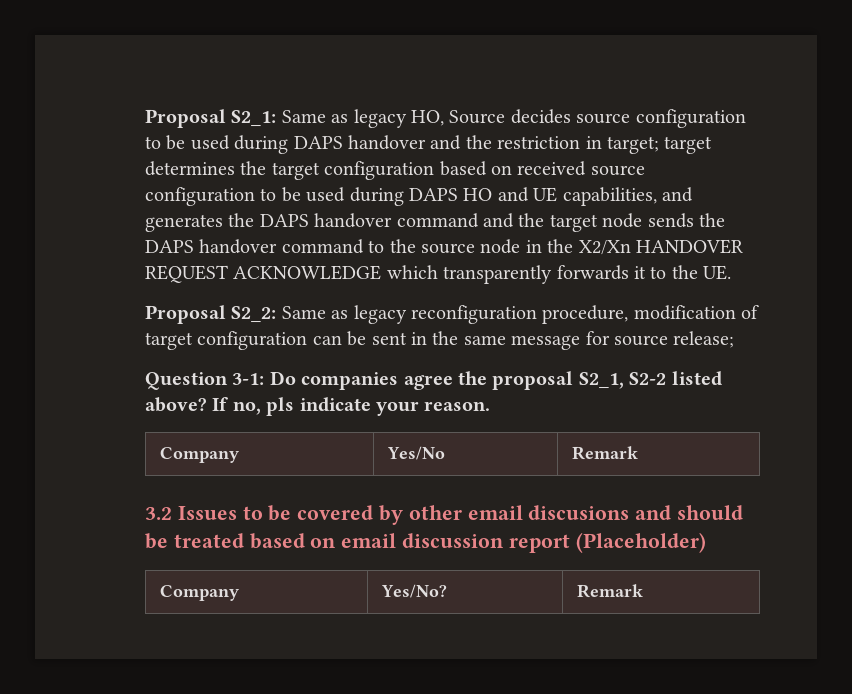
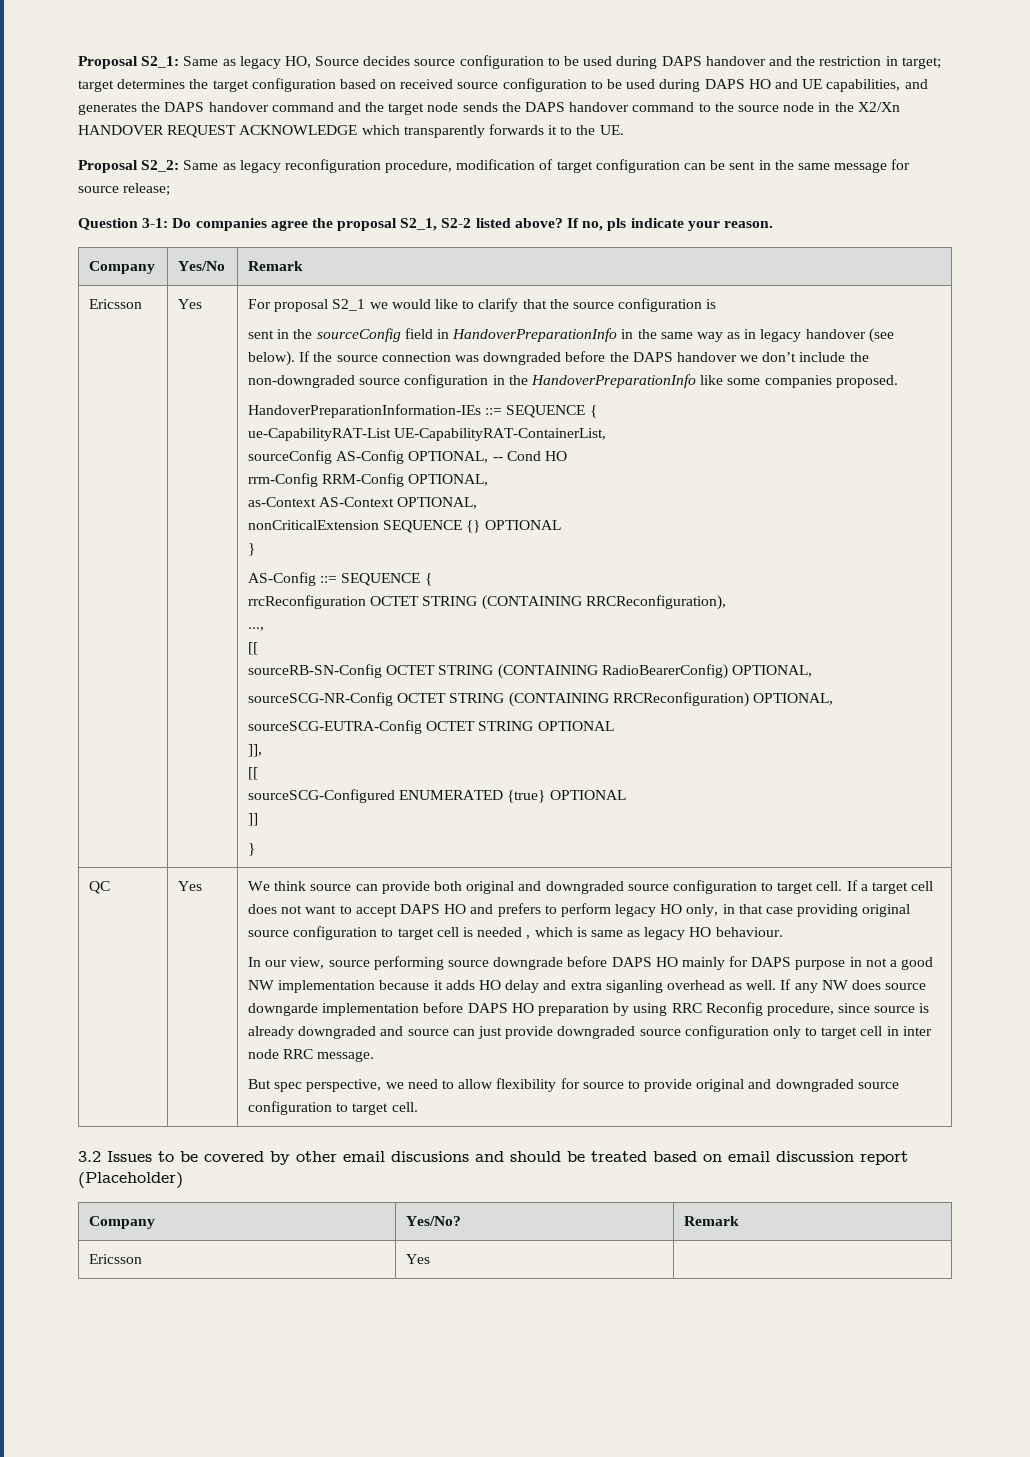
(639, 453) none -> [89,299,143,309] [178,299,203,309] [248,298,717,312] [248,328,894,343] [248,351,869,366] [248,374,898,388] [248,404,597,418] [248,428,607,441] [248,450,567,464] [248,473,489,487] [248,497,478,509] [248,520,561,533] [248,543,256,556] [248,572,432,586] [248,595,726,610] [248,627,265,631] [248,642,259,655] [248,664,812,679] [248,692,833,707] [248,720,614,734] [248,744,263,757] [248,767,259,780] [248,789,626,803] [248,813,259,826] [248,843,256,856] [89,881,111,894] [178,881,203,891] [248,880,934,894] [248,903,911,917] [248,926,783,940] [248,956,934,970] [248,979,927,993] [248,1002,930,1016] [248,1025,932,1039] [248,1049,375,1062] [248,1078,899,1092] [248,1101,418,1115] // Ericsson | Yes | For proposal S2_1 we would like to clarify that the source configuration is // sent in the sourceConfig field in HandoverPreparationInfo in the same way as in legacy handover (see below). If the source connection was downgraded before the DAPS handover we don’t include the non-downgraded source configuration in the HandoverPreparationInfo like some companies proposed. // HandoverPreparationInformation-IEs ::= SEQUENCE { // ue-CapabilityRAT-List UE-CapabilityRAT-ContainerList, // sourceConfig AS-Config OPTIONAL, -- Cond HO // rrm-Config RRM-Config OPTIONAL, // as-Context AS-Context OPTIONAL, // nonCriticalExtension SEQUENCE {} OPTIONAL // } // AS-Config ::= SEQUENCE { // rrcReconfiguration OCTET STRING (CONTAINING RRCReconfiguration), // ..., // [[ // sourceRB-SN-Config OCTET STRING (CONTAINING RadioBearerConfig) OPTIONAL, // sourceSCG-NR-Config OCTET STRING (CONTAINING RRCReconfiguration) OPTIONAL, // sourceSCG-EUTRA-Config OCTET STRING OPTIONAL // ]], // [[ // sourceSCG-Configured ENUMERATED {true} OPTIONAL // ]] // } // QC | Yes | We think source can provide both original and downgraded source configuration to target cell. If a target cell does not want to accept DAPS HO and prefers to perform legacy HO only, in that case providing original source configuration to target cell is needed , which is same as legacy HO behaviour. // In our view, source performing source downgrade before DAPS HO mainly for DAPS purpose in not a good NW implementation because it adds HO delay and extra siganling overhead as well. If any NW does source downgarde implementation before DAPS HO preparation by using RRC Reconfig procedure, since source is already downgraded and source can just provide downgraded source configuration only to target cell in inter node RRC message. // But spec perspective, we need to allow flexibility for source to provide original and downgraded source configuration to target cell.
(644, 591) none -> [89,1254,143,1264] [406,1254,431,1264] // Ericsson | Yes |

